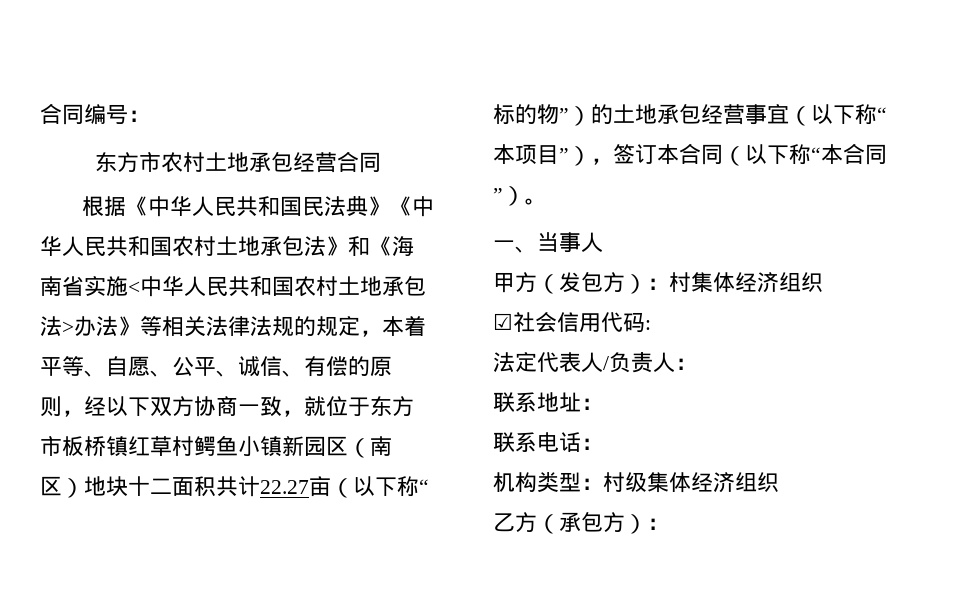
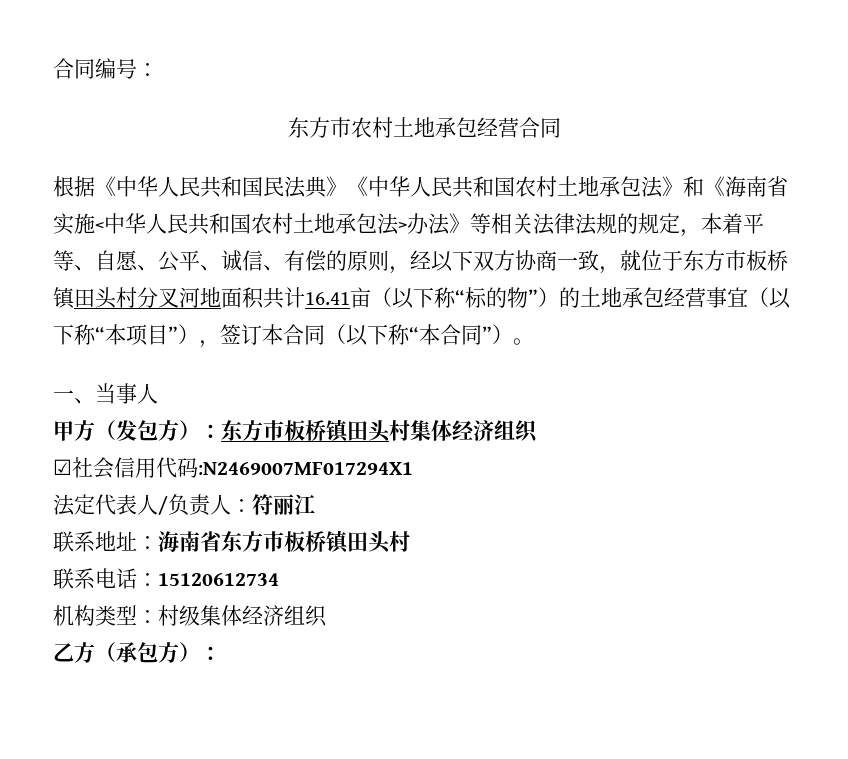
[128,435,392,458] [40,476,172,498] 红草村鳄鱼小镇新园区（南区）地块十二 -> [74,287,221,309] 田头村分叉河地
[260,480,309,494] 22.27 -> [305,292,350,305] 16.41
(669, 284) none -> [221,419,391,443] 东方市板桥镇田头
[645,320,651,330] : -> [198,462,413,475] :N2469007MF017294X1
(697, 364) none -> [252,494,315,515] 符丽江
(603, 404) none -> [158,530,410,554] 海南省东方市板桥镇田头村
(603, 444) none -> [158,573,279,586] 15120612734

